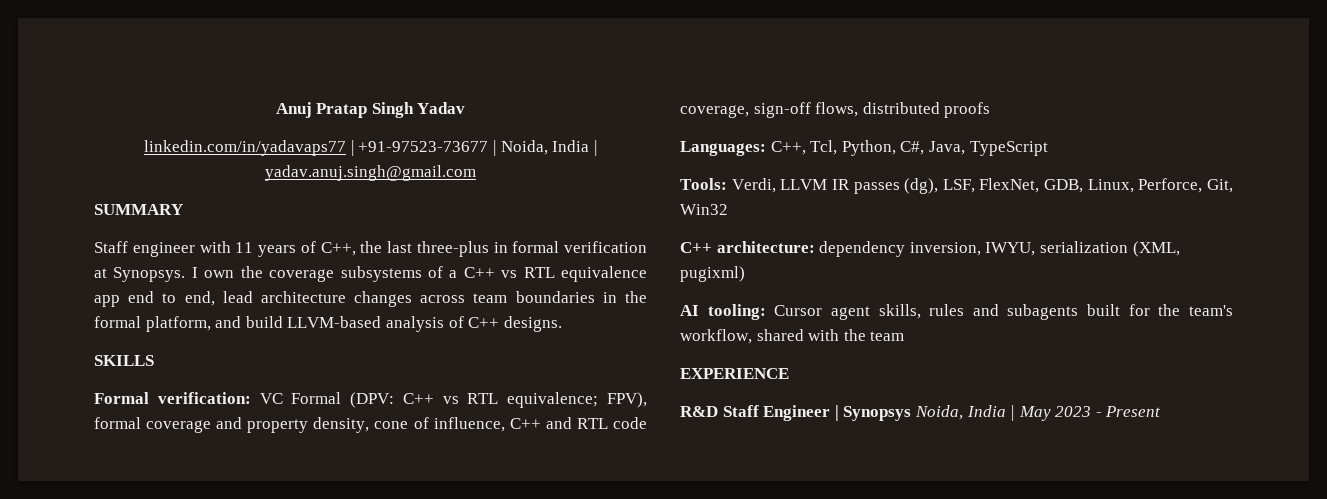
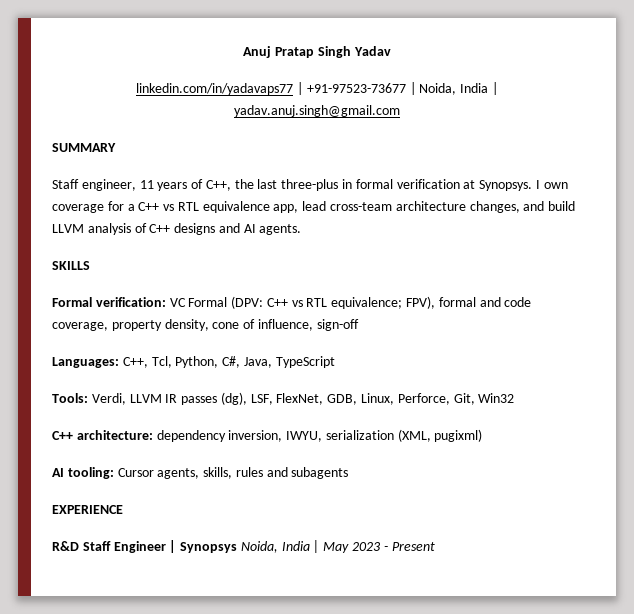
[132,241,231,257] engineer with -> [81,179,136,191] engineer,
[240,266,443,282] the coverage subsystems of -> [52,201,124,213] coverage for
[94,291,647,307] [94,316,211,332] app end to end, lead architecture changes across team boundaries in the formal platform, -> [273,201,520,213] app, lead cross-team architecture changes,
[287,316,382,328] LLVM-based -> [52,224,84,233] LLVM
[503,316,562,332] designs. -> [174,223,302,235] designs and AI agents.
[146,417,243,433] coverage and -> [479,297,532,307] [52,322,108,331] and code coverage,
[509,417,647,429] [680,102,991,118] C++ and RTL code coverage, sign-off flows, distributed proofs -> [316,319,359,331] sign-off
[830,306,870,320] agent -> [157,468,200,479] agents,
[1087,304,1233,316] [680,329,905,344] built for the team's workflow, shared with the team -> (349, 473) none

